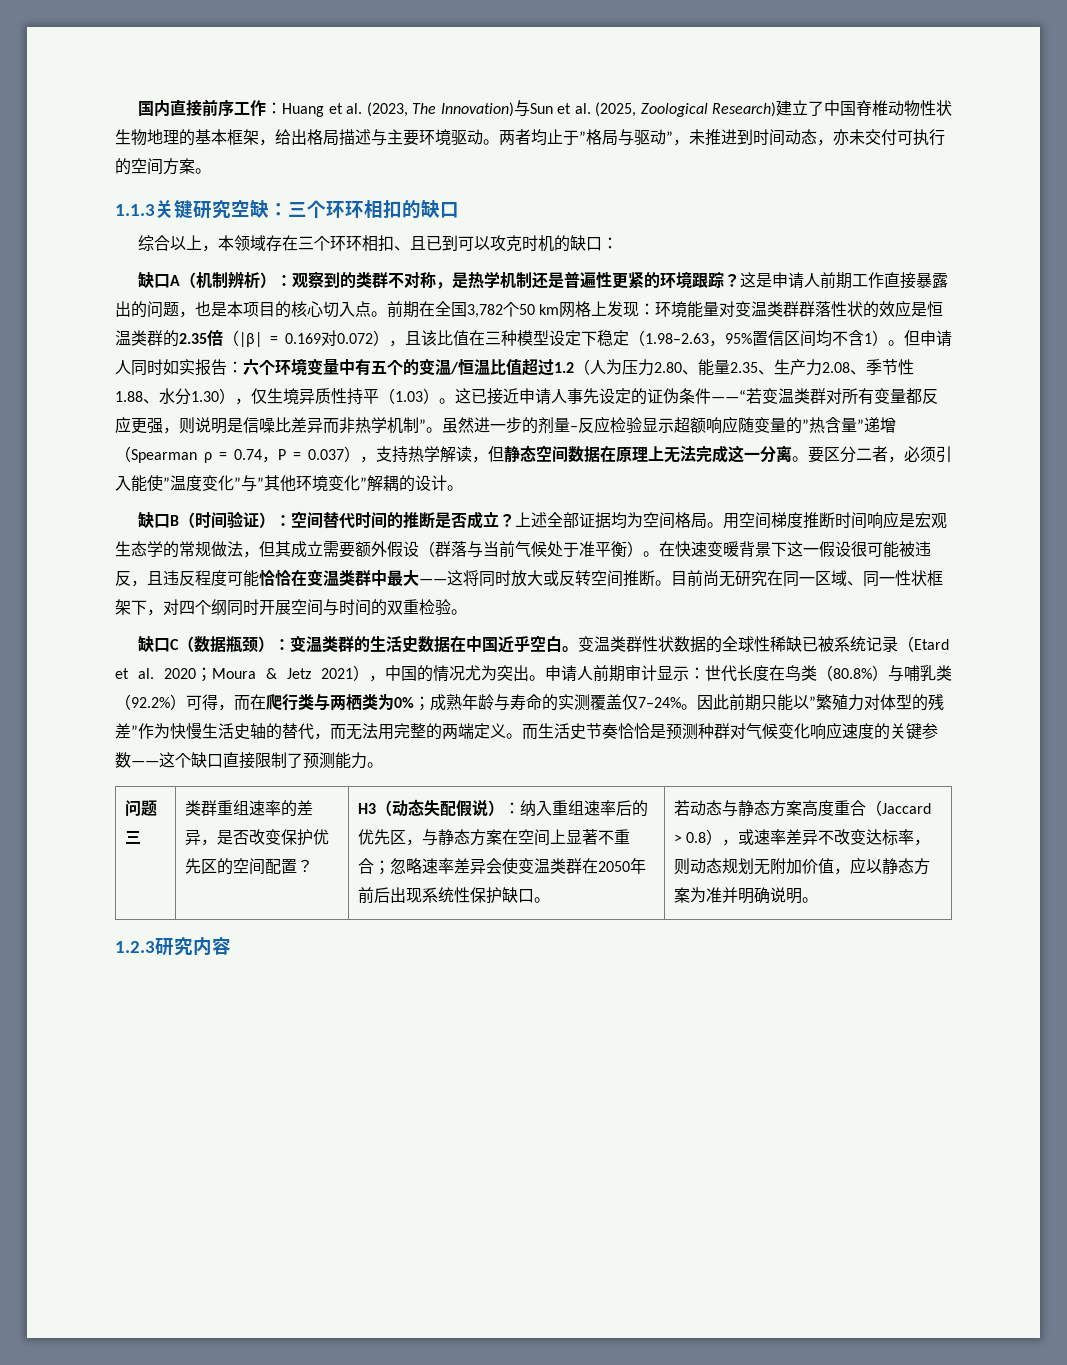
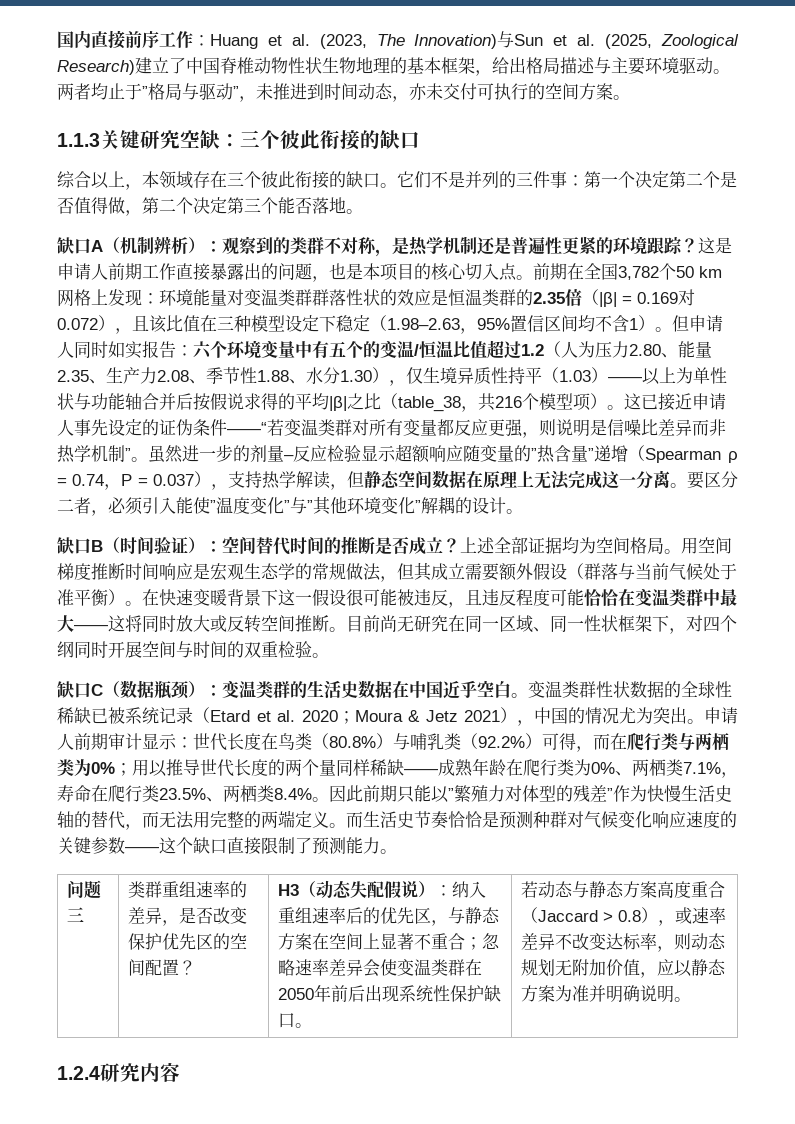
[326,200,402,219] 环环相扣 -> [280,130,360,150] 彼此衔接
[330,235,619,252] 环环相扣、且已到可以攻克时机的缺口： -> [261,171,737,189] [57,197,363,216] 彼此衔接的缺口。它们不是并列的三件事：第一个决定第二个是否值得做，第二个决定第三个能否落地。
(439, 396) none -> [608,367,727,385] [57,393,607,412] ——以上为单性状与功能轴合并后按假说求得的平均|β|之比（table_38，共216个模型项）
[430,694,681,711] 成熟年龄与寿命的实测覆盖仅7–24% -> [132,758,738,778] [57,785,312,802] 用以推导世代长度的两个量同样稀缺——成熟年龄在爬行类为0%、两栖类7.1%，寿命在爬行类23.5%、两栖类8.4%
[115,941,155,953] 1.2.3 -> [57,1066,100,1080] 1.2.4

